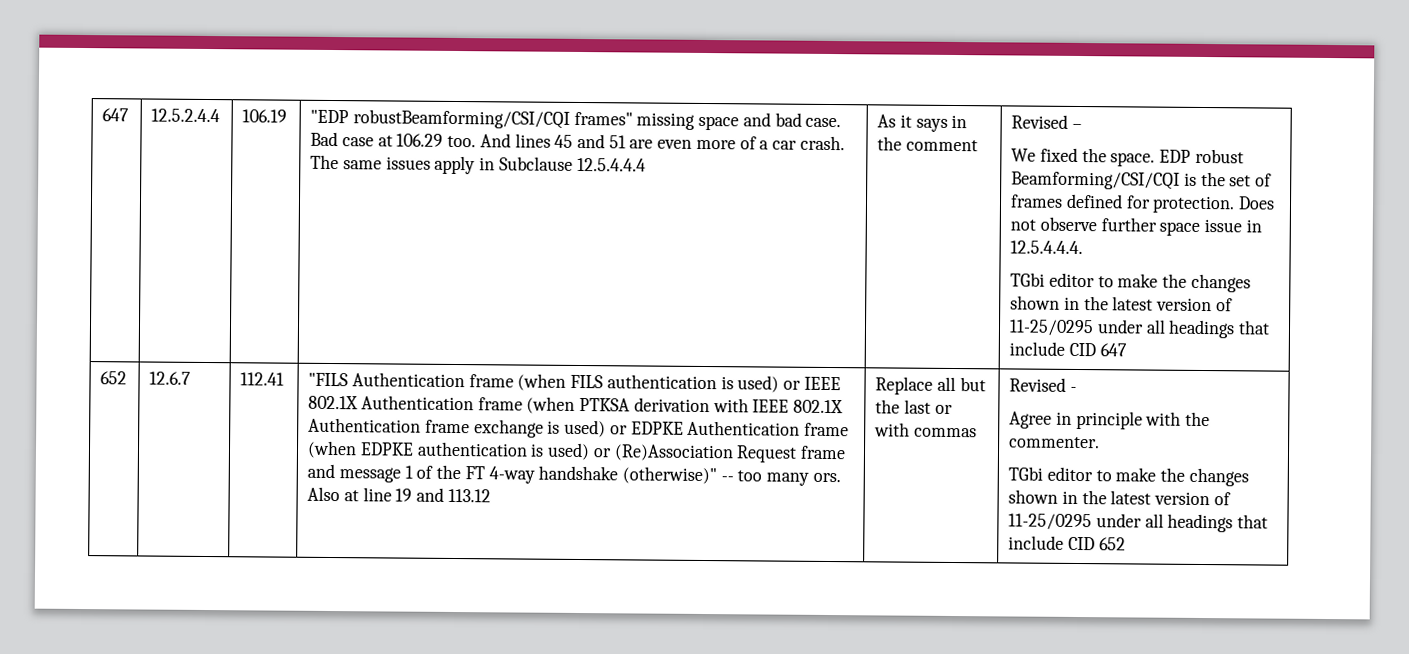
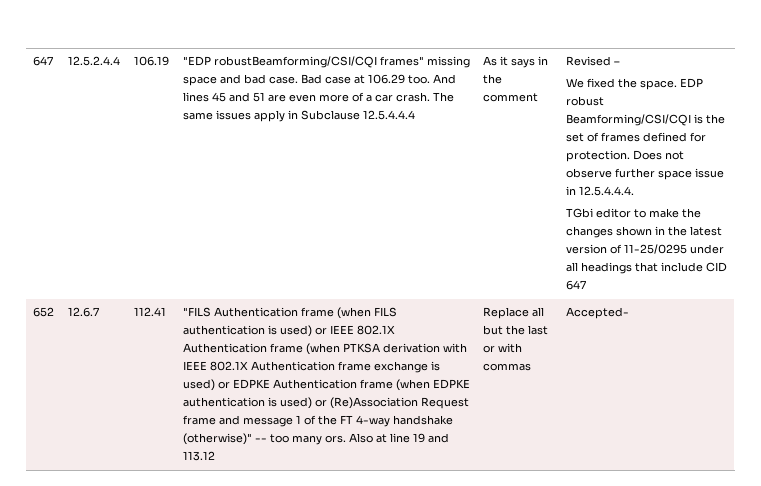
[1009,377,1077,392] [1009,410,1211,430] [1009,436,1101,449] [1008,466,1249,487] [1008,489,1231,506] [1008,513,1269,533] [1008,535,1126,551] Revised - // Agree in principle with the commenter. // TGbi editor to make the changes shown in the latest version of 11-25/0295 under all headings that include CID 652 -> [565,307,629,319] Accepted-

